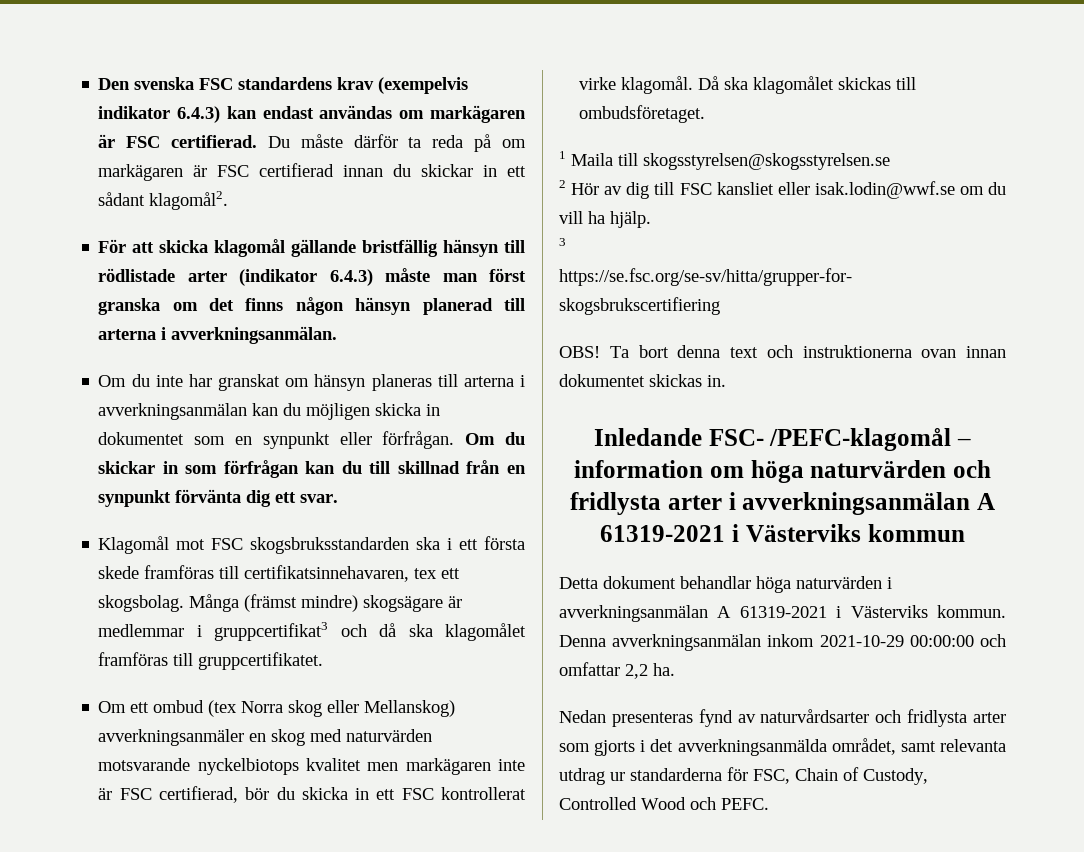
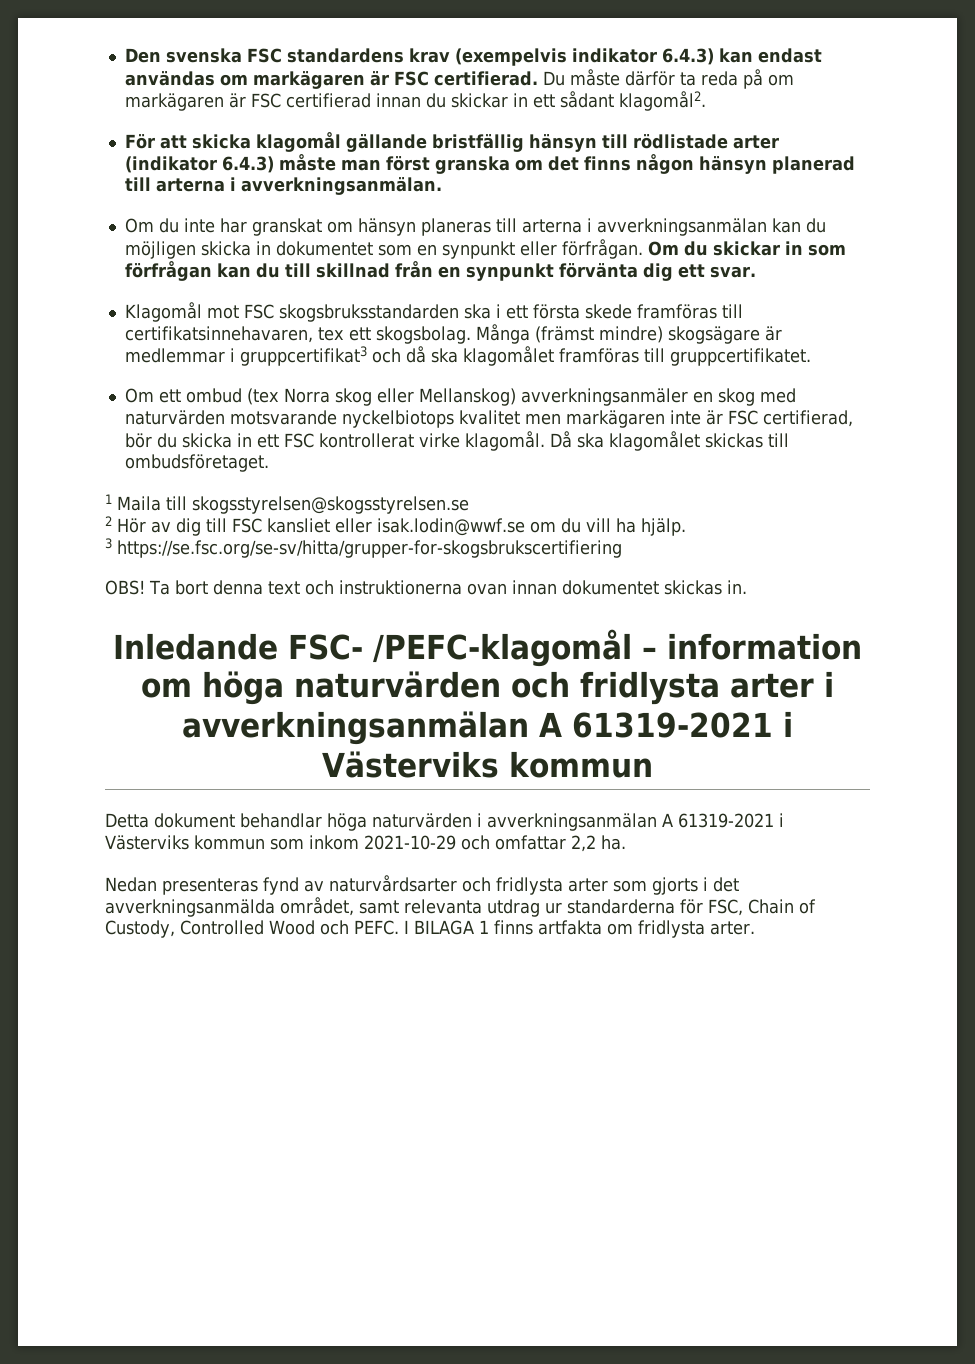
[937,605,1006,618] [559,634,762,651] kommun. Denna avverkningsanmälan -> [193,835,304,850] kommun som
[909,635,974,647] 00:00:00 -> (456, 842) none
(769, 804) none -> [403,920,755,938] I BILAGA 1 finns artfakta om fridlysta arter.

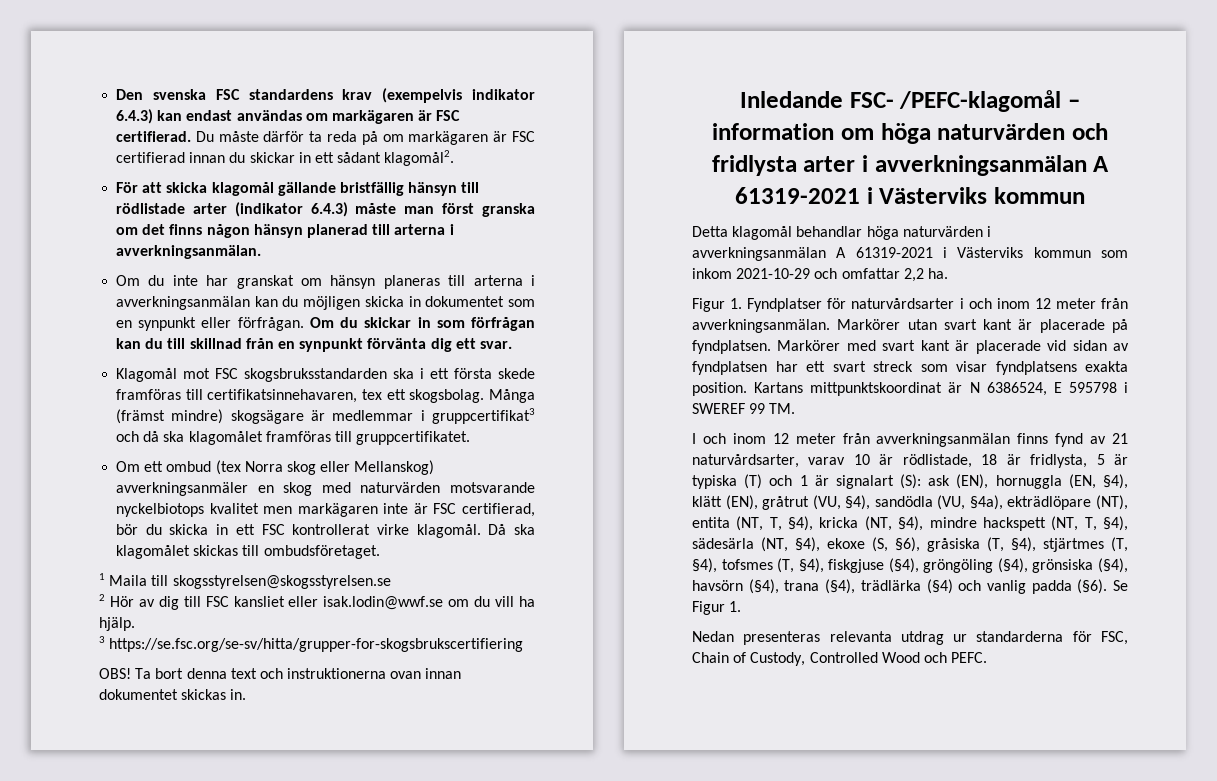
[154,813,235,828] dokument -> [732,226,793,240] klagomål
[105,875,739,895] [105,897,399,917] Nedan presenteras fynd av naturvårdsarter och fridlysta arter som gjorts i det avverkningsanmälda området, samt -> [692,298,1128,312] [692,319,1128,333] [692,340,1129,354] [692,361,1128,375] [692,382,1128,396] [692,403,796,414] [692,433,1128,447] [692,454,1128,468] [692,474,1128,489] [692,495,1128,510] [692,516,1128,531] [692,537,1128,552] [692,558,1128,573] [692,579,1128,594] [692,601,742,615] [692,631,821,645] Figur 1. Fyndplatser för naturvårdsarter i och inom 12 meter från avverkningsanmälan. Markörer utan svart kant är placerade på fyndplatsen. Markörer med svart kant är placerade vid sidan av fyndplatsen har ett svart streck som visar fyndplatsens exakta position. Kartans mittpunktskoordinat är N 6386524, E 595798 i SWEREF 99 TM. // I och inom 12 meter från avverkningsanmälan finns fynd av 21 naturvårdsarter, varav 10 är rödlistade, 18 är fridlysta, 5 är typiska (T) och 1 är signalart (S): ask (EN), hornuggla (EN, §4), klätt (EN), gråtrut (VU, §4), sandödla (VU, §4a), ekträdlöpare (NT), entita (NT, T, §4), kricka (NT, §4), mindre hackspett (NT, T, §4), sädesärla (NT, §4), ekoxe (S, §6), gråsiska (T, §4), stjärtmes (T, §4), tofsmes (T, §4), fiskgjuse (§4), gröngöling (§4), grönsiska (§4), havsörn (§4), trana (§4), trädlärka (§4) och vanlig padda (§6). Se Figur 1. // Nedan presenteras
[403,920,755,938] I BILAGA 1 finns artfakta om fridlysta arter. -> (988, 657) none

